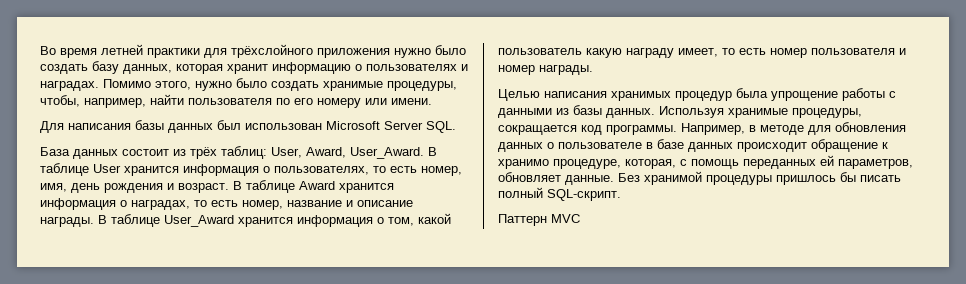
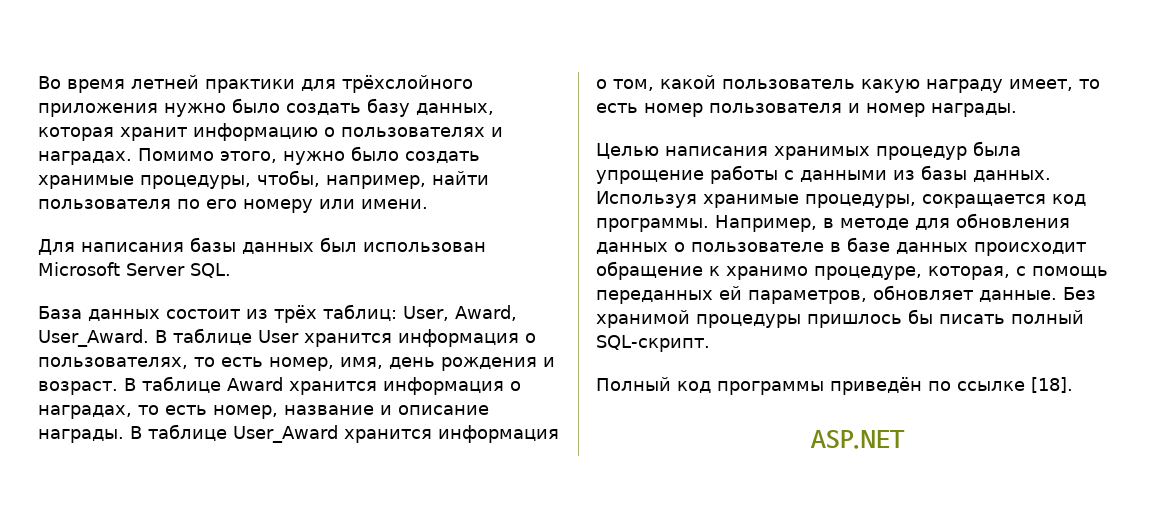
[498,214,580,226] Паттерн MVC -> [596,377,1073,395] [809,430,905,449] Полный код программы приведён по ссылке [18]. // ASP.NET

